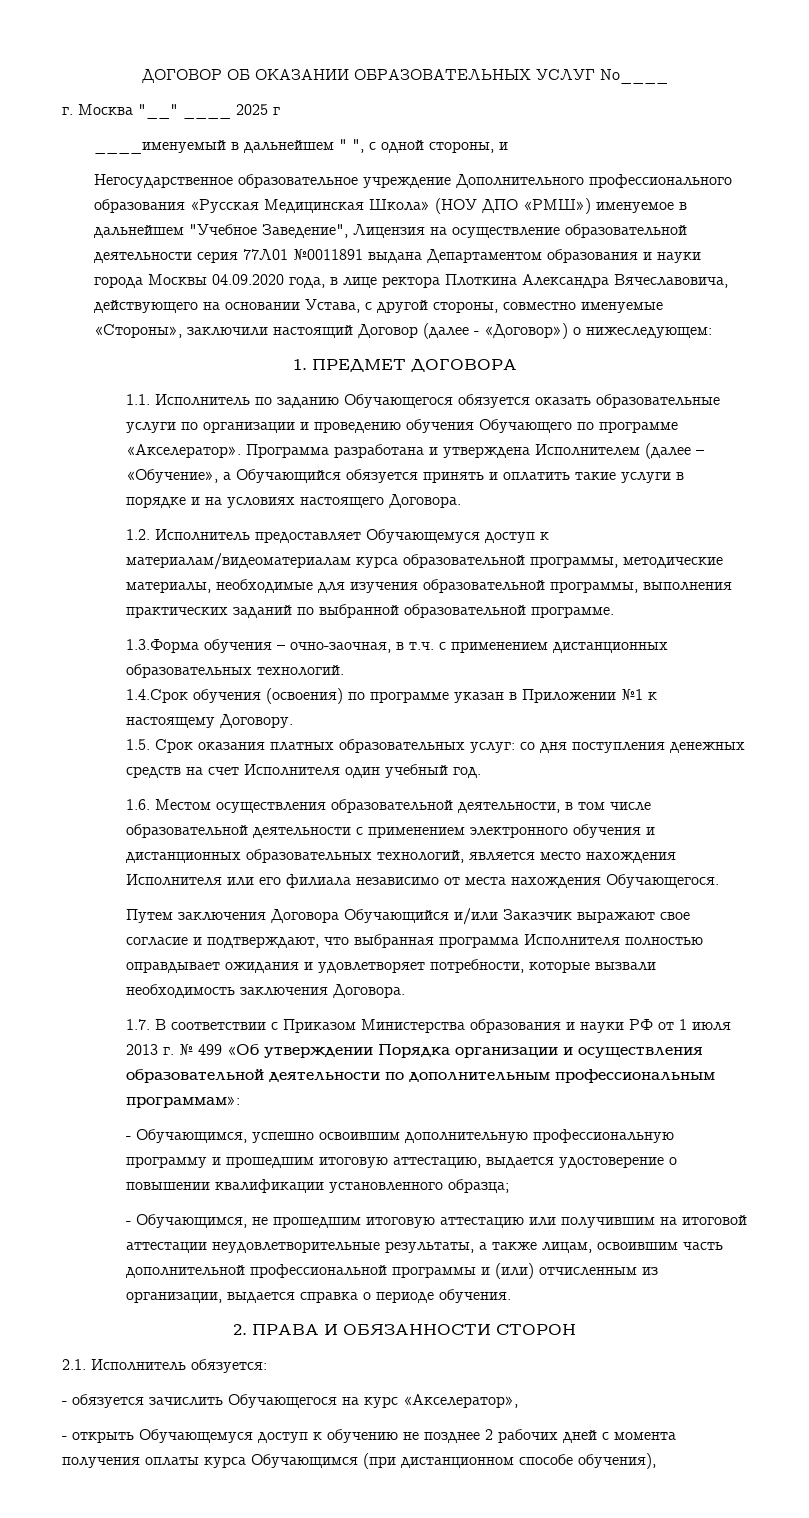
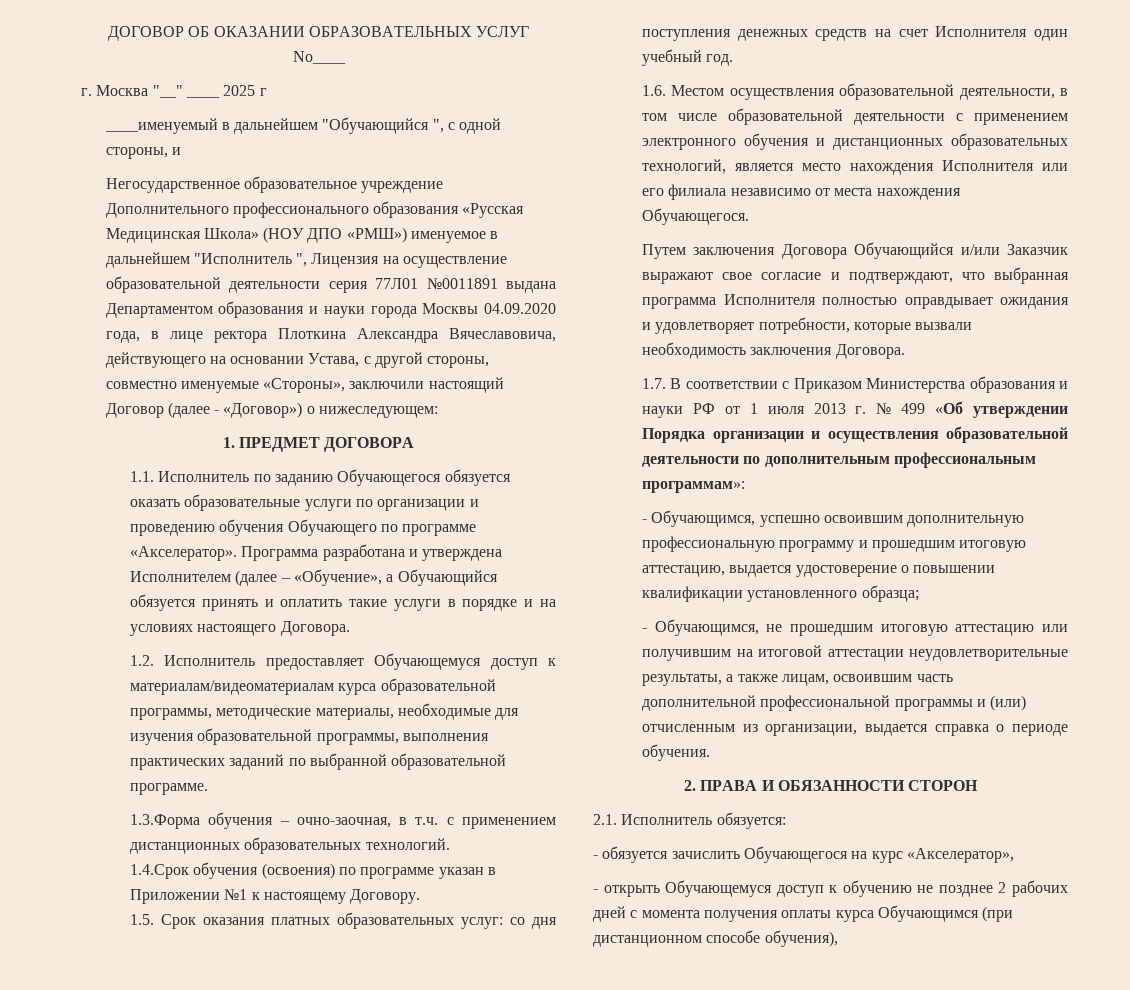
[338,139,347,150] " -> [322,117,430,134] "Обучающийся
[188,224,348,238] "Учебное Заведение", -> [193,253,308,267] "Исполнитель ",

